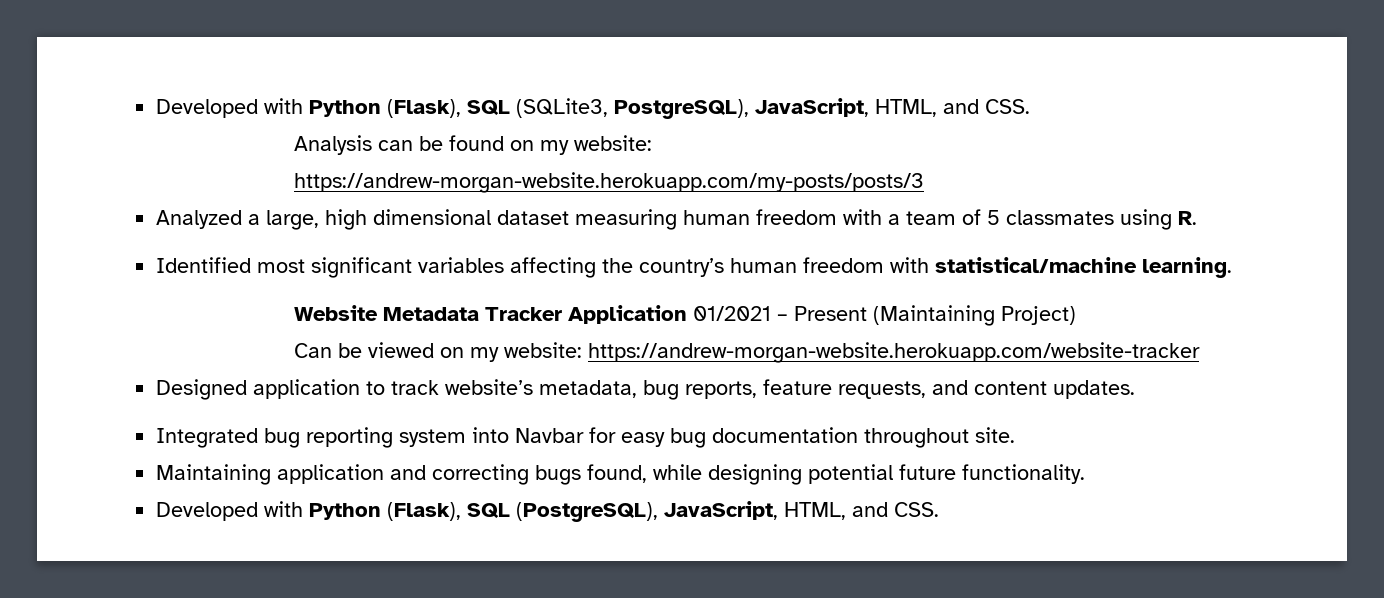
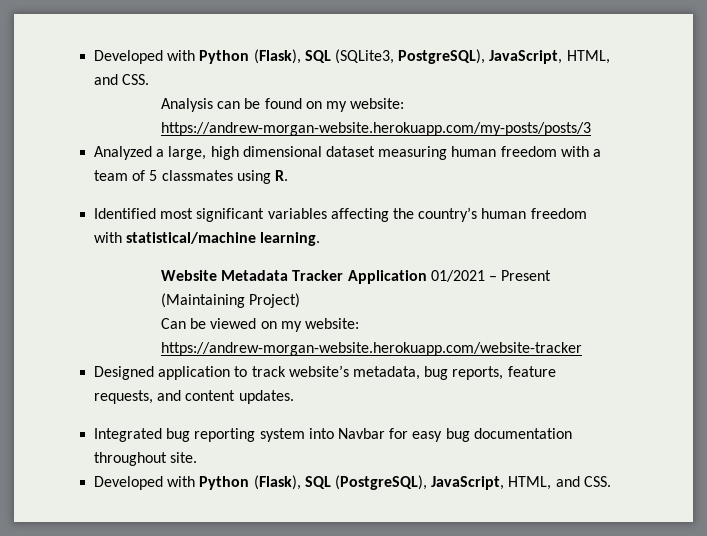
[156,464,1086,485] // Maintaining application and correcting bugs found, while designing potential future functionality. -> (198, 457) none

